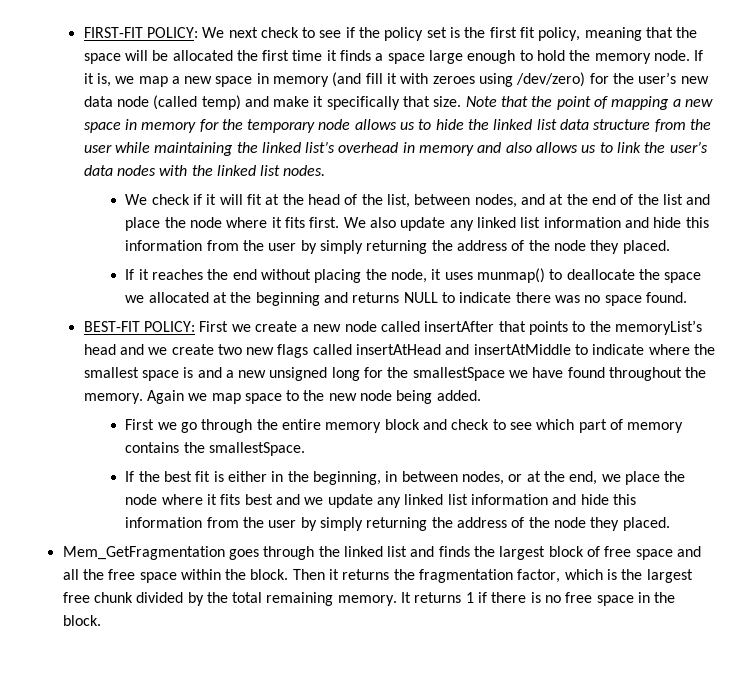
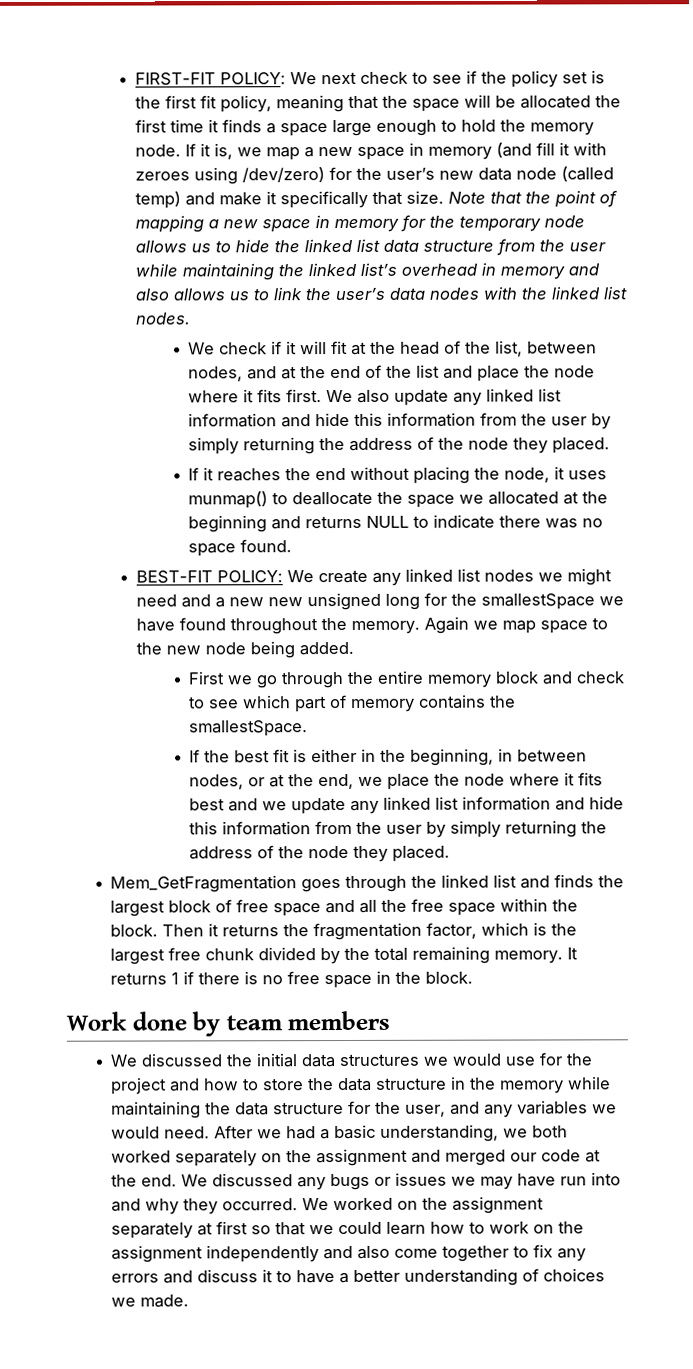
[199,320,703,335] [83,344,716,358] [83,367,234,381] First we create a new node called insertAfter that points to the memoryList’s head and we create two new flags called insertAtHead and insertAtMiddle to indicate where the smallest space is and a -> [286,568,612,586] [135,594,264,608] We create any linked list nodes we might need and a new
(101, 620) none -> [66,1010,391,1037] [110,1052,593,1068] [111,1076,612,1095] [111,1100,618,1119] [111,1124,569,1142] [111,1148,602,1167] [111,1172,622,1191] [111,1196,545,1215] [111,1221,585,1239] [111,1244,587,1263] [111,1268,606,1286] [111,1294,190,1308] // Work done by team members // We discussed the initial data structures we would use for the project and how to store the data structure in the memory while maintaining the data structure for the user, and any variables we would need. After we had a basic understanding, we both worked separately on the assignment and merged our code at the end. We discussed any bugs or issues we may have run into and why they occurred. We worked on the assignment separately at first so that we could learn how to work on the assignment independently and also come together to fix any errors and discuss it to have a better understanding of choices we made.

